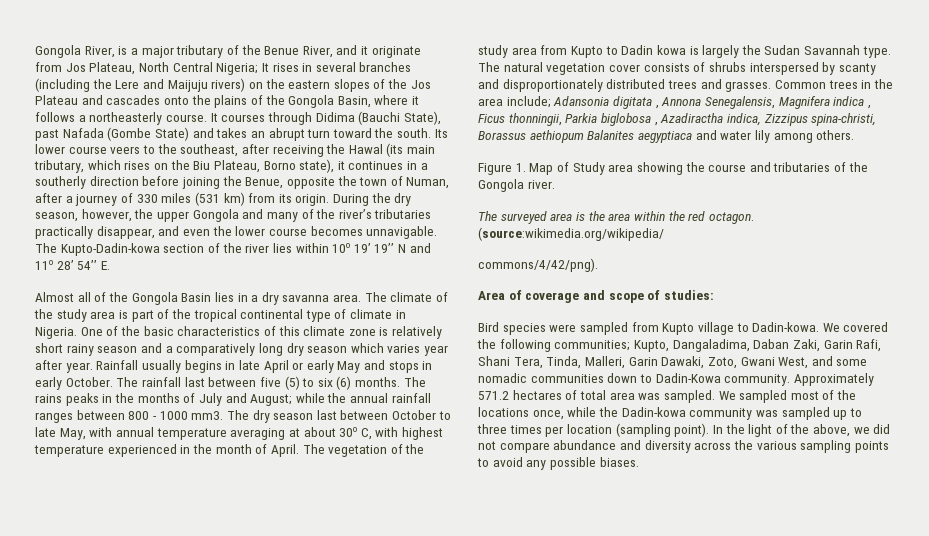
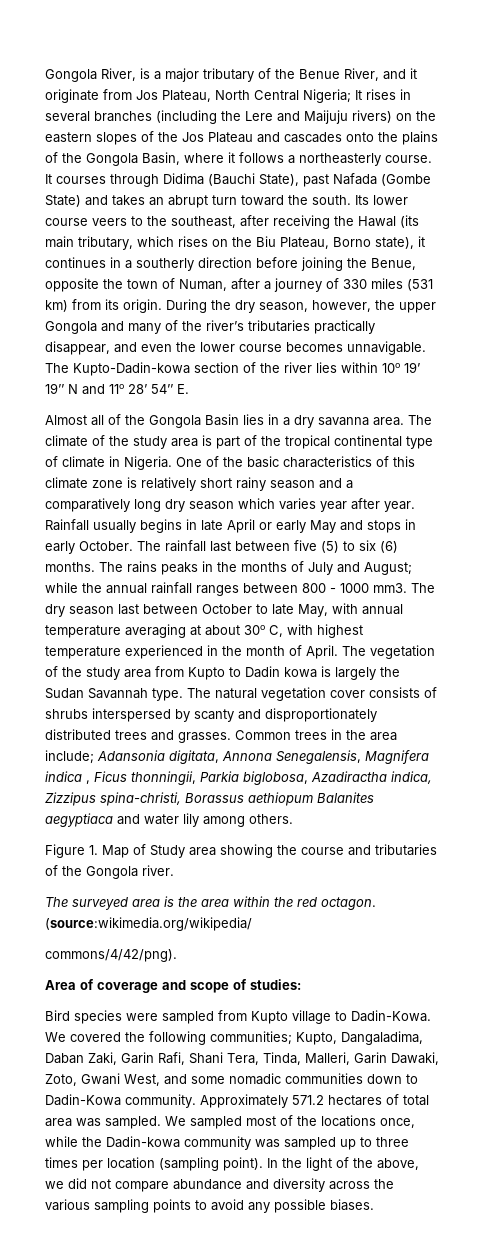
[612,96,659,109] digitata , -> [169,750,219,764] digitata,
[600,113,658,126] biglobosa , -> [243,771,308,785] biglobosa,
[752,322,820,332] Dadin-kowa. -> [351,1010,431,1022] Dadin-Kowa.

